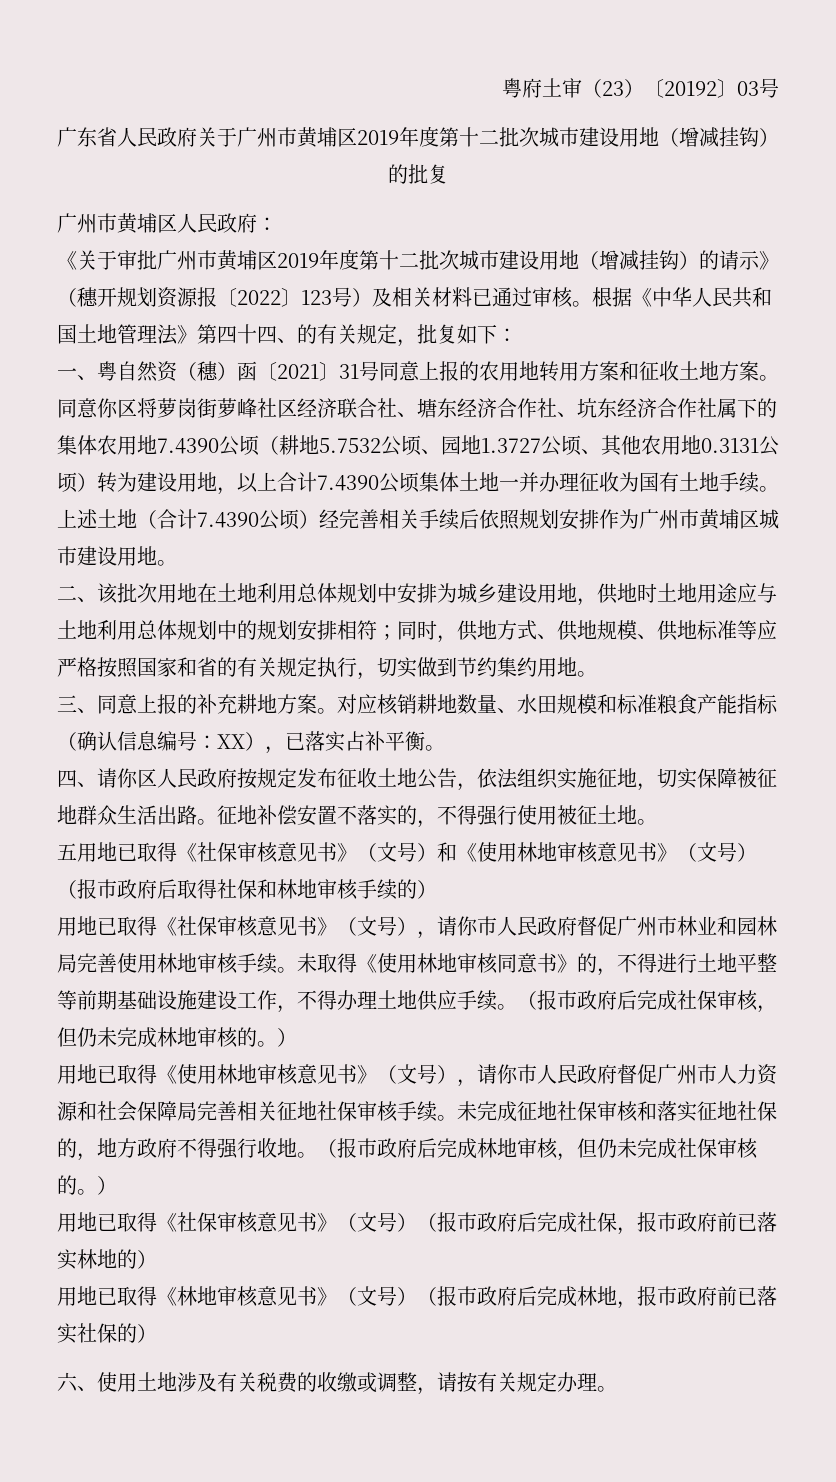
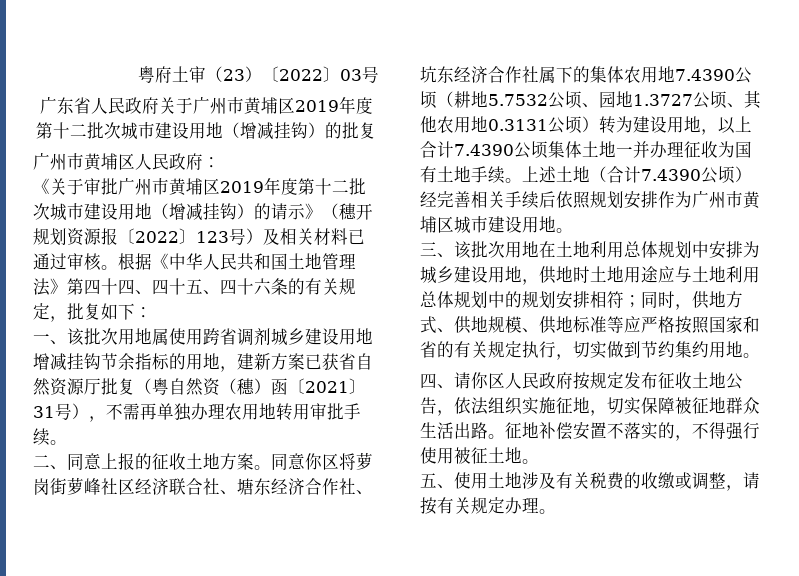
[664,81,717,96] 20192 -> [279,69,323,81] 2022
(297, 340) none -> [152,278,288,295] 四十五、四十六条
(97, 377) none -> [67,328,373,346] [33,353,373,372] [33,378,152,396] 该批次用地属使用跨省调剂城乡建设用地增减挂钩节余指标的用地，建新方案已获省自然资源厅批复（
[379,361,639,382] 同意上报的农用地转用方案和 -> [72,403,361,422] [33,428,67,446] [33,453,152,470] ），不需再单独办理农用地转用审批手续。 // 二、同意上报的
[57,585,77,601] 二 -> [420,242,437,256] 三
[57,694,778,715] [57,731,445,754] // 三、同意上报的补充耕地方案。对应核销耕地数量、水田规模和标准粮食产能指标（确认信息编号：XX），已落实占补平衡。 -> (760, 355) none
[77,842,757,863] [57,879,437,900] [57,916,777,939] [57,953,777,976] [57,990,777,1013] [57,1027,297,1048] [57,1064,778,1087] [57,1101,777,1122] [57,1138,758,1161] [57,1175,117,1195] [57,1212,777,1235] [57,1249,157,1270] [57,1286,777,1309] [57,1323,157,1344] [57,1372,78,1392] 用地已取得《社保审核意见书》（文号）和《使用林地审核意见书》（文号）（报市政府后取得社保和林地审核手续的） // 用地已取得《社保审核意见书》（文号），请你市人民政府督促广州市林业和园林局完善使用林地审核手续。未取得《使用林地审核同意书》的，不得进行土地平整等前期基础设施建设工作，不得办理土地供应手续。（报市政府后完成社保审核，但仍未完成林地审核的。） // 用地已取得《使用林地审核意见书》（文号），请你市人民政府督促广州市人力资源和社会保障局完善相关征地社保审核手续。未完成征地社保审核和落实征地社保的，地方政府不得强行收地。（报市政府后完成林地审核，但仍未完成社保审核的。） // 用地已取得《社保审核意见书》（文号）（报市政府后完成社保，报市政府前已落实林地的） // 用地已取得《林地审核意见书》（文号）（报市政府后完成林地，报市政府前已落实社保的） // 六 -> (437, 480) none

